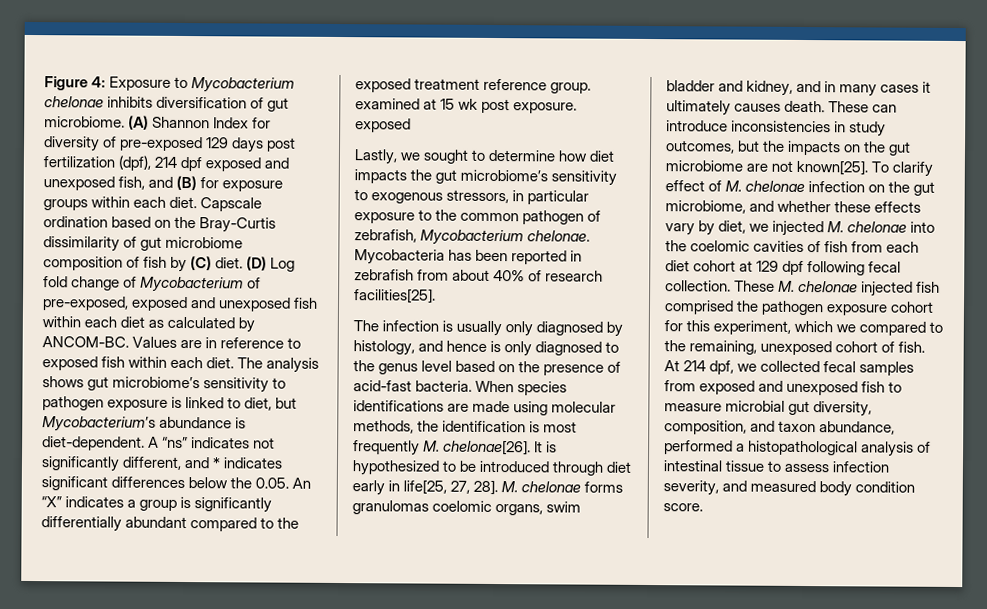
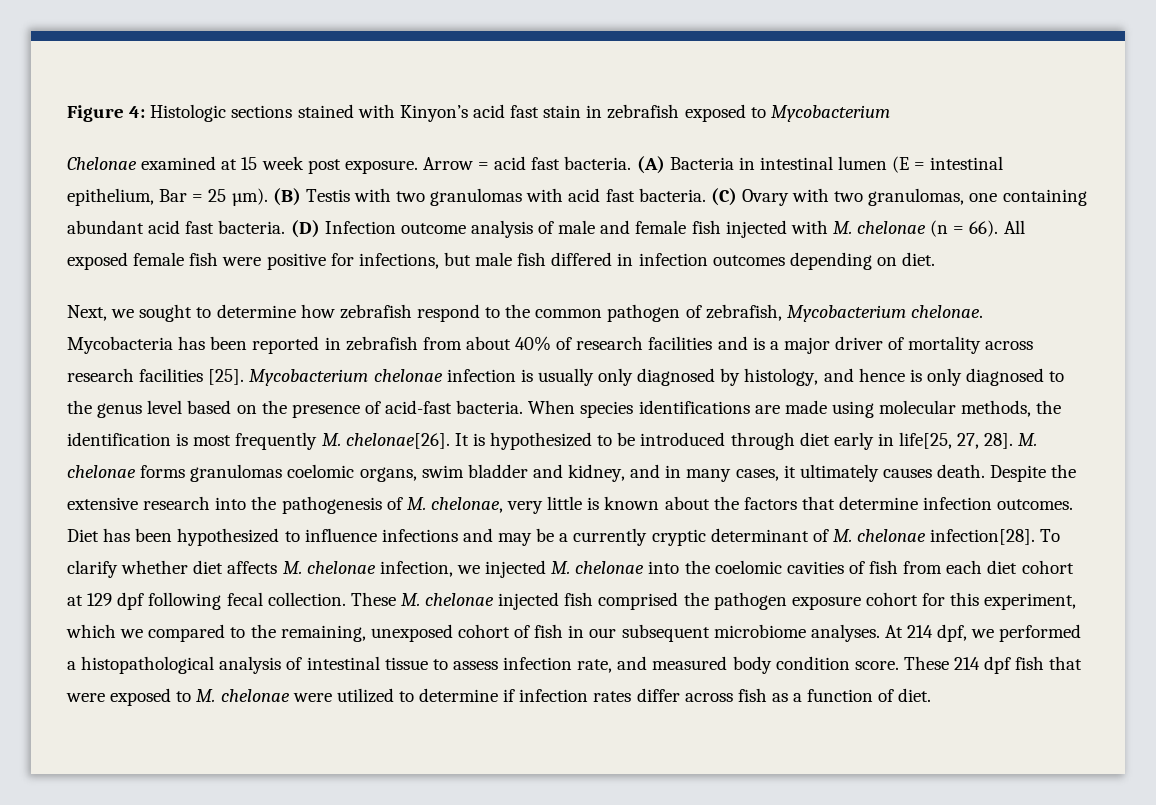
[109,76,296,93] [44,96,290,112] [44,115,272,130] [43,136,297,153] [43,155,290,172] [43,175,284,192] [43,196,263,212] [43,216,277,233] [43,236,244,252] [43,256,296,273] [43,276,262,293] [42,296,319,312] [42,316,256,333] [42,336,302,349] [42,356,320,373] [42,376,287,393] [42,396,298,411] [42,416,247,432] [42,436,276,451] [41,456,284,472] [41,476,312,491] [41,496,273,513] [41,516,300,532] [355,78,592,94] Exposure to Mycobacterium chelonae inhibits diversification of gut microbiome. (A) Shannon Index for diversity of pre-exposed 129 days post fertilization (dpf), 214 dpf exposed and unexposed fish, and (B) for exposure groups within each diet. Capscale ordination based on the Bray-Curtis dissimilarity of gut microbiome composition of fish by (C) diet. (D) Log fold change of Mycobacterium of pre-exposed, exposed and unexposed fish within each diet as calculated by ANCOM-BC. Values are in reference to exposed fish within each diet. The analysis shows gut microbiome’s sensitivity to pathogen exposure is linked to diet, but Mycobacterium’s abundance is diet-dependent. A “ns” indicates not significantly different, and * indicates significant differences below the 0.05. An “X” indicates a group is significantly differentially abundant compared to the exposed treatment reference group. -> [150,104,890,122] [67,157,137,170] Histologic sections stained with Kinyon’s acid fast stain in zebrafish exposed to Mycobacterium // Chelonae
[458,98,479,110] wk -> [261,156,304,170] week
[355,118,411,133] [354,149,397,165] exposed // Lastly, -> [422,156,1004,174] [67,188,1087,206] [67,220,1025,238] [67,252,936,270] [67,305,107,321] Arrow = acid fast bacteria. (A) Bacteria in intestinal lumen (E = intestinal epithelium, Bar = 25 µm). (B) Testis with two granulomas with acid fast bacteria. (C) Ovary with two granulomas, one containing abundant acid fast bacteria. (D) Infection outcome analysis of male and female fish injected with M. chelonae (n = 66). All exposed female fish were positive for infections, but male fish differed in infection outcomes depending on diet. // Next,
[589,150,615,162] [354,169,618,186] [354,189,590,205] [354,212,415,224] diet impacts the gut microbiome’s sensitivity to exogenous stressors, in particular exposure -> [339,304,480,322] zebrafish respond
[354,288,436,304] [353,320,379,332] facilities[25]. // The -> [648,336,1034,354] [67,368,443,386] facilities and is a major driver of mortality across research facilities [25]. Mycobacterium chelonae
[880,84,920,93] cases -> [735,469,779,481] cases,
[828,101,898,113] [666,120,887,137] [665,140,912,156] [665,159,934,177] [665,180,936,196] [665,200,922,214] [665,220,747,236] These can introduce inconsistencies in study outcomes, but the impacts on the gut microbiome are not known[25]. To clarify effect of M. chelonae infection on the gut microbiome, and whether these effects vary by diet, -> [990,464,1077,482] [67,496,1074,514] [67,528,1061,546] [67,560,453,578] Despite the extensive research into the pathogenesis of M. chelonae, very little is known about the factors that determine infection outcomes. Diet has been hypothesized to influence infections and may be a currently cryptic determinant of M. chelonae infection[28]. To clarify whether diet affects M. chelonae infection,
[898,341,926,353] [664,360,915,376] [664,380,903,396] [664,400,873,417] [664,420,896,435] fish. At 214 dpf, we collected fecal samples from exposed and unexposed fish to measure microbial gut diversity, composition, and taxon abundance, -> [534,624,995,642] fish in our subsequent microbiome analyses. At 214 dpf, we
[663,480,719,496] severity, -> [577,659,613,673] rate,
(703, 507) none -> [903,656,1083,674] [66,688,932,706] These 214 dpf fish that were exposed to M. chelonae were utilized to determine if infection rates differ across fish as a function of diet.

